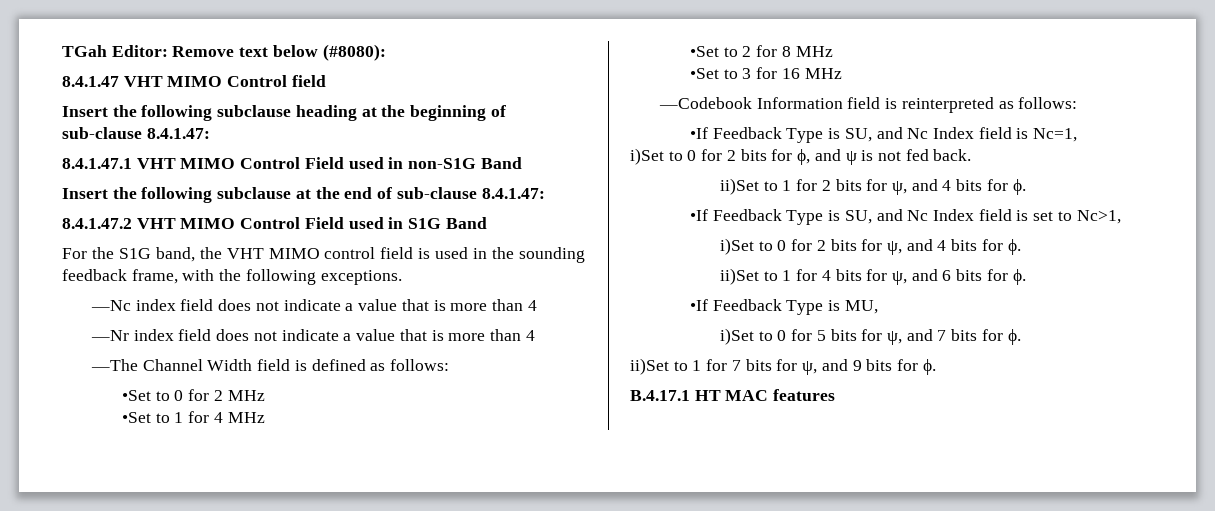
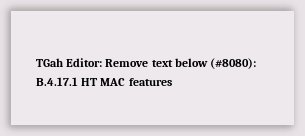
[62,75,326,87] [62,105,506,121] [62,127,210,139] [62,157,522,169] [62,187,545,203] [62,217,487,229] [62,247,585,263] [62,269,402,285] [90,299,537,311] [90,329,535,341] [90,359,450,371] [121,389,265,401] [121,411,265,423] [689,45,833,57] [689,67,842,79] [658,97,1078,113] [689,127,1078,143] [630,148,972,165] [719,178,1026,195] [689,209,1121,225] [719,238,1021,255] [719,268,1026,285] [689,299,878,315] [719,328,1021,345] [630,358,936,375] // 8.4.1.47 VHT MIMO Control field // Insert the following subclause heading at the beginning of sub-clause 8.4.1.47: // 8.4.1.47.1 VHT MIMO Control Field used in non-S1G Band // Insert the following subclause at the end of sub-clause 8.4.1.47: // 8.4.1.47.2 VHT MIMO Control Field used in S1G Band // For the S1G band, the VHT MIMO control field is used in the sounding feedback frame, with the following exceptions. // —Nc index field does not indicate a value that is more than 4 // —Nr index field does not indicate a value that is more than 4 // —The Channel Width field is defined as follows: // •Set to 0 for 2 MHz // •Set to 1 for 4 MHz // •Set to 2 for 8 MHz // •Set to 3 for 16 MHz // —Codebook Information field is reinterpreted as follows: // •If Feedback Type is SU, and Nc Index field is Nc=1, // i)Set to 0 for 2 bits for ϕ, and ψ is not fed back. // ii)Set to 1 for 2 bits for ψ, and 4 bits for ϕ. // •If Feedback Type is SU, and Nc Index field is set to Nc>1, // i)Set to 0 for 2 bits for ψ, and 4 bits for ϕ. // ii)Set to 1 for 4 bits for ψ, and 6 bits for ϕ. // •If Feedback Type is MU, // i)Set to 0 for 5 bits for ψ, and 7 bits for ϕ. // ii)Set to 1 for 7 bits for ψ, and 9 bits for ϕ. -> (257, 63) none

